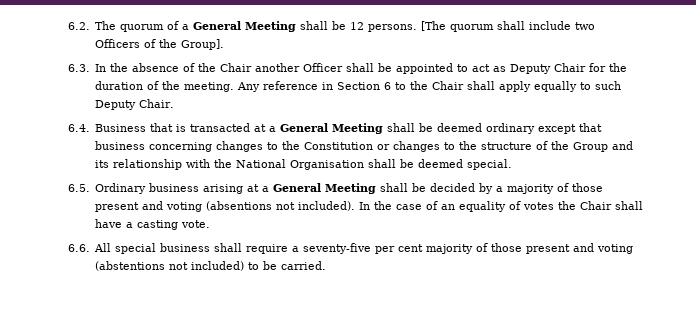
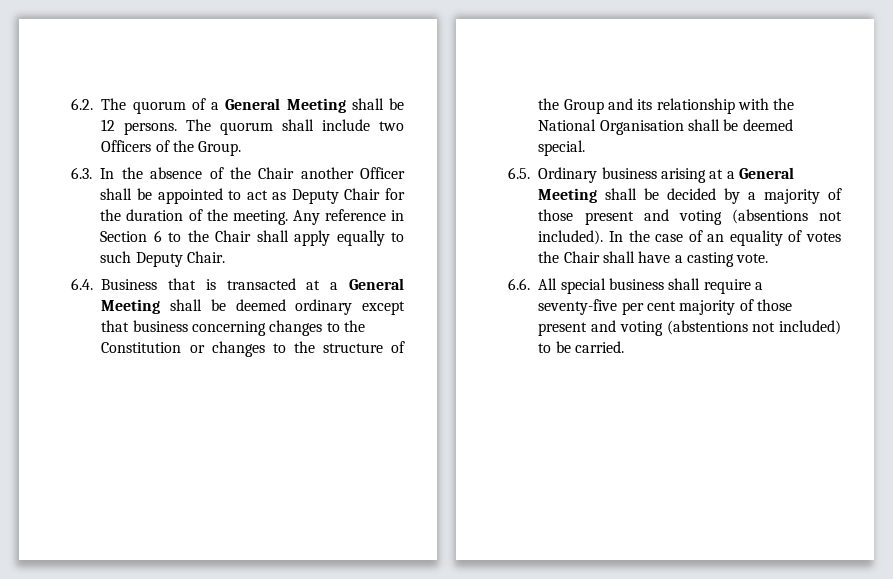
[421,21,447,31] [The -> [186,119,212,131] The
[181,39,225,50] Group]. -> [198,141,242,156] Group.

